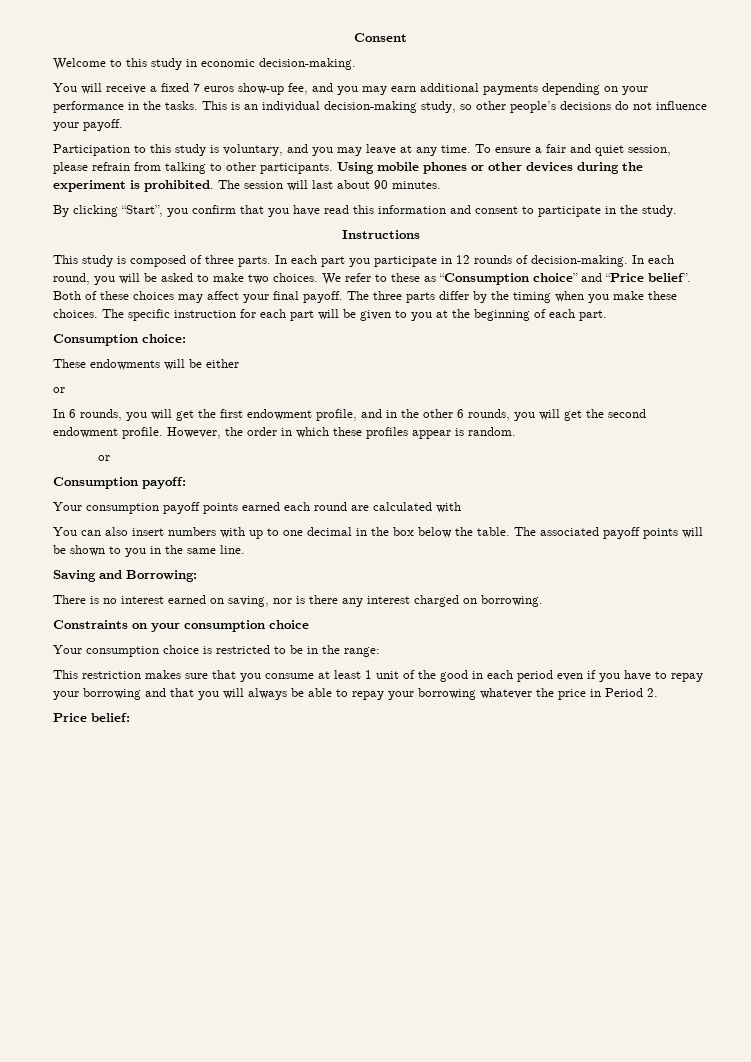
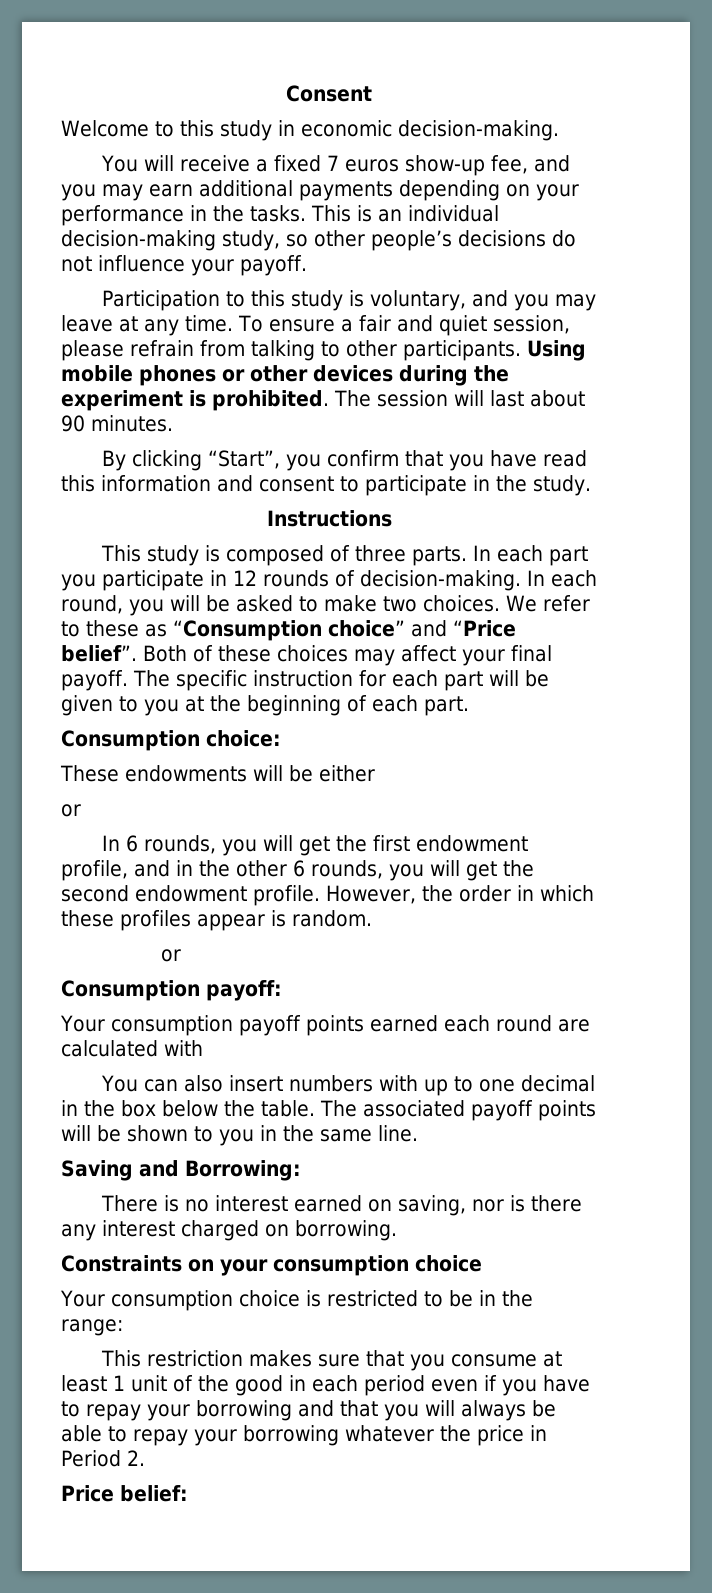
[373,291,677,303] [53,309,124,318] three parts differ by the timing when you make these choices. The -> (170, 678) none

